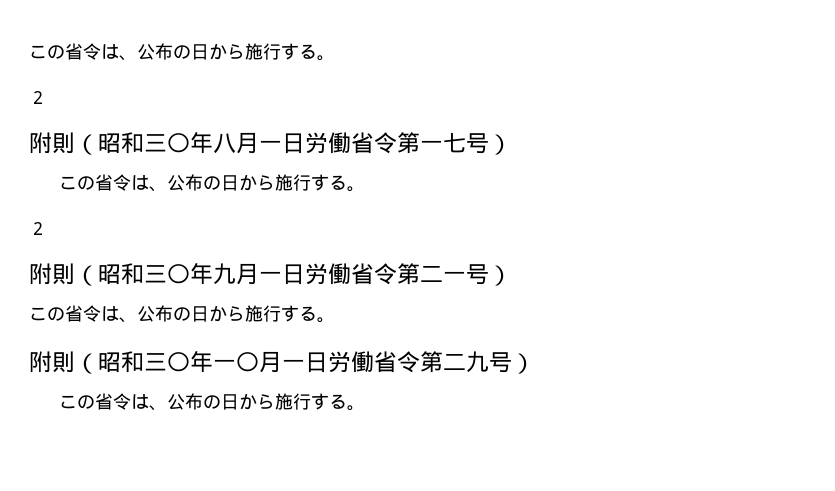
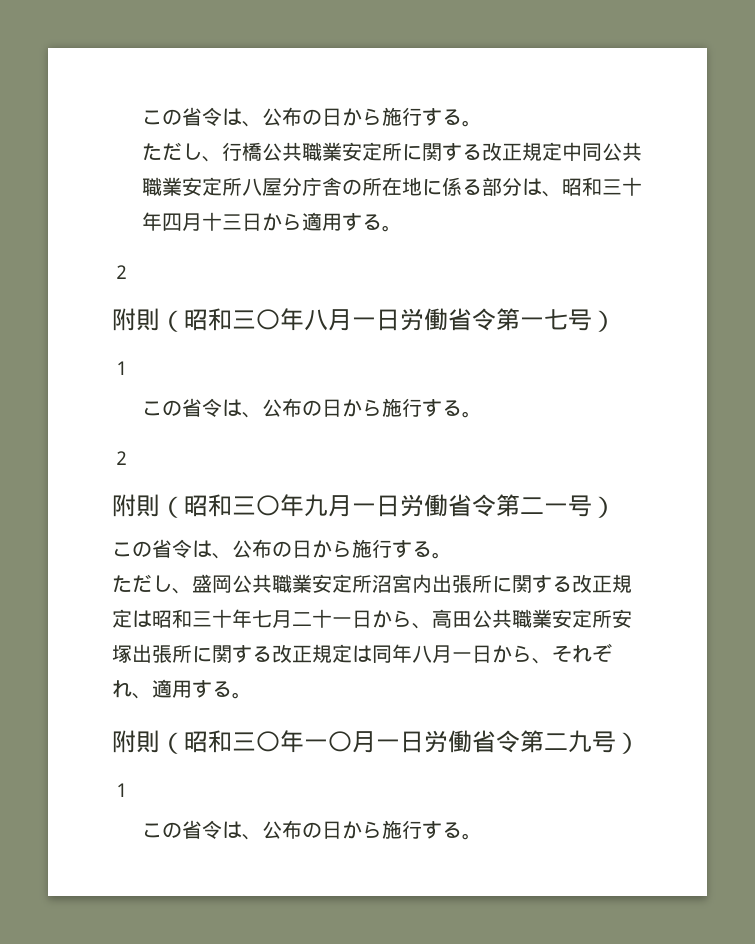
[29,43,335,61] この省令は、公布の日から施行する。 -> [141,107,482,127] [141,142,642,162] [141,177,642,197] [141,212,402,232] この省令は、公布の日から施行する。 // ただし、行橋公共職業安定所に関する改正規定中同公共職業安定所八屋分庁舎の所在地に係る部分は、昭和三十年四月十三日から適用する。
(512, 144) none -> [112,361,131,375] // １
(335, 320) none -> [112,574,632,594] [112,609,632,629] [112,643,612,664] [112,679,252,699] // ただし、盛岡公共職業安定所沼宮内出張所に関する改正規定は昭和三十年七月二十一日から、高田公共職業安定所安塚出張所に関する改正規定は同年八月一日から、それぞれ、適用する。
(535, 363) none -> [112,783,131,797] // １

